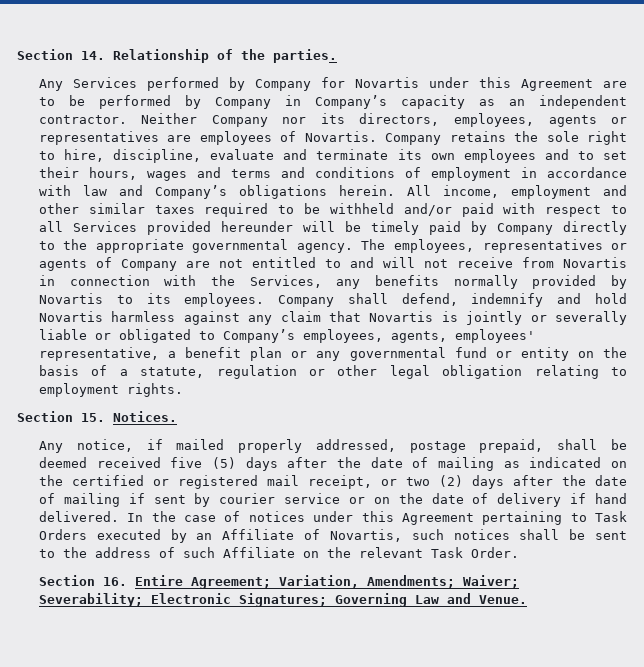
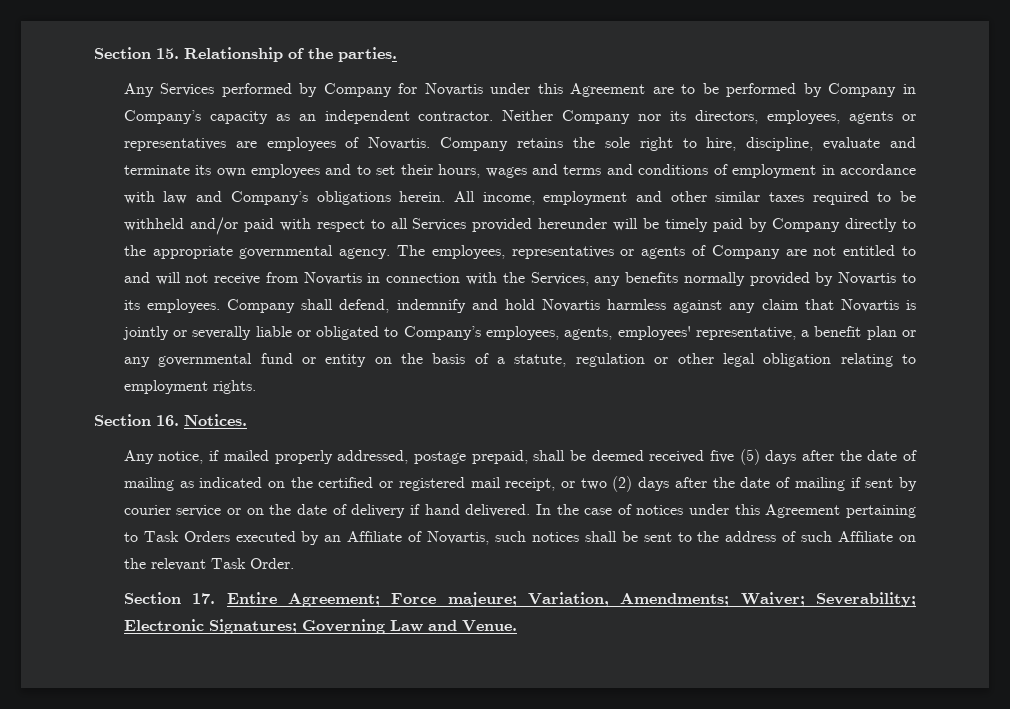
[17,49,105,60] Section 14. -> [94,47,179,59] Section 15.
[81,413,105,422] 15. -> [156,415,179,426] 16.
[102,577,127,586] 16. -> [192,593,216,604] 17.
(271, 583) none -> [391,592,517,607] Force majeure;

